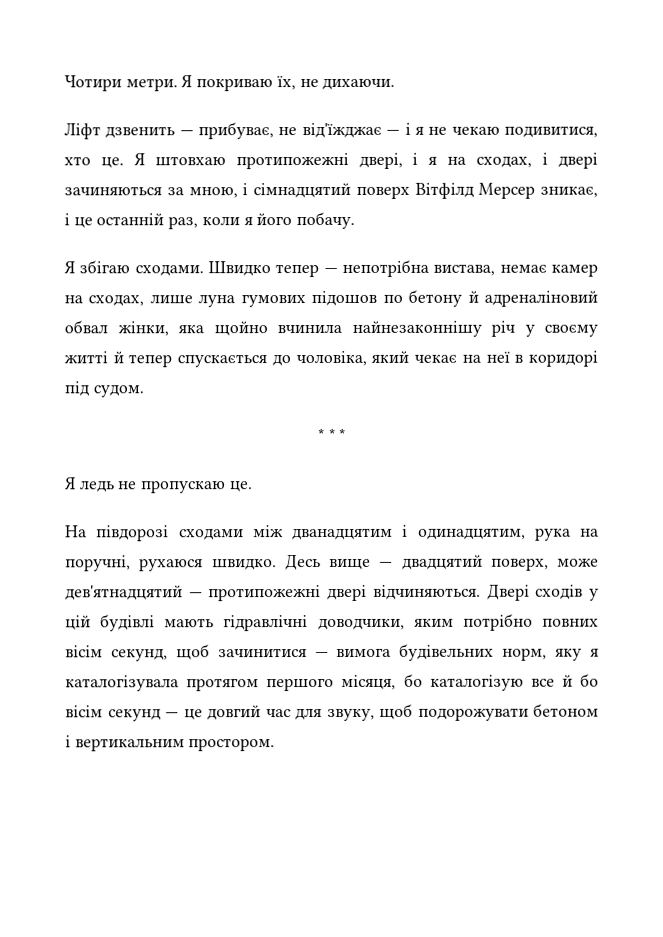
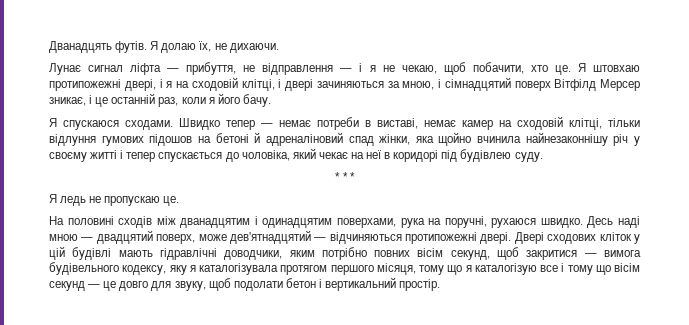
[64,74,274,92] Чотири метри. Я покриваю -> [49,41,197,53] Дванадцять футів. Я долаю
[64,122,382,140] Ліфт дзвенить — прибуває, не від'їжджає -> [49,62,334,75] Лунає сигнал ліфта — прибуття, не відправлення
[451,125,599,138] чекаю подивитися, -> [401,62,524,75] чекаю, щоб побачити,
[476,155,533,168] сходах, -> [191,77,275,91] сходовій клітці,
[296,211,356,230] [64,260,131,274] побачу. // Я збігаю -> [242,94,271,107] [49,118,119,130] бачу. // Я спускаюся
[342,259,598,277] [64,289,463,308] непотрібна вистава, немає камер на сходах, лише луна гумових підошов по бетону -> [279,116,640,130] [49,133,249,146] немає потреби в виставі, немає камер на сходовій клітці, тільки відлуння гумових підошов на бетоні
[64,320,108,334] обвал -> [348,136,374,146] спад
[112,351,124,364] й -> [120,150,124,159] і
[92,384,144,398] судом. -> [460,149,543,162] будівлею суду.
[96,525,244,542] півдорозі сходами -> [67,216,153,228] половині сходів
[417,527,526,540] одинадцятим, -> [262,218,396,228] одинадцятим поверхами,
[329,558,371,571] вище -> [617,216,640,228] [49,234,78,241] наді мною
[208,583,584,602] протипожежні двері відчиняються. Двері сходів -> [329,232,632,244] відчиняються протипожежні двері. Двері сходових кліток
[217,648,307,658] зачинитися -> [526,250,578,260] закритися
[399,643,548,661] будівельних норм, -> [49,262,167,275] будівельного кодексу,
[403,673,599,691] бо каталогізую все й бо -> [419,263,611,275] тому що я каталогізую все і тому що
[207,705,291,721] довгий час -> [119,281,149,291] довго
[417,703,599,721] [65,735,276,752] подорожувати бетоном і вертикальним простором. -> [233,277,441,291] подолати бетон і вертикальний простір.

